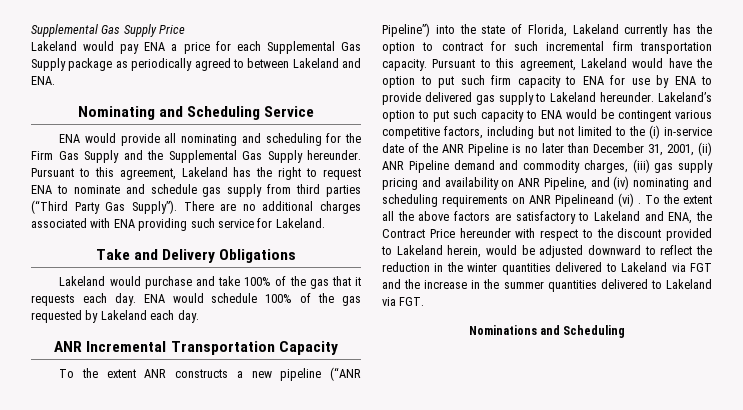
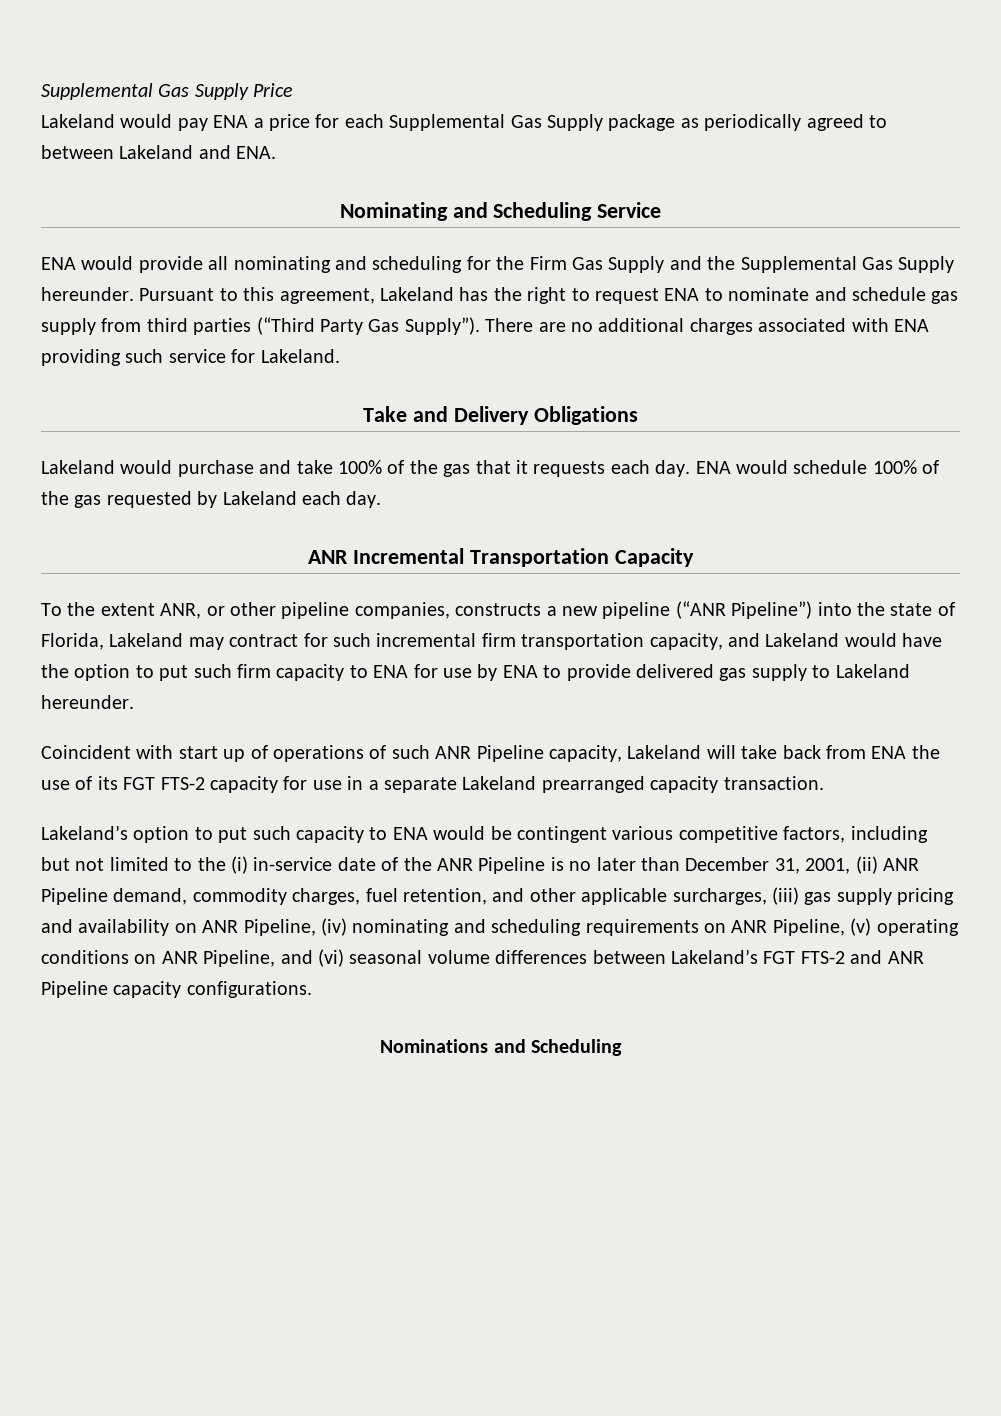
[144,369,167,378] ANR -> [160,602,450,619] ANR, or other pipeline companies,
[624,24,712,37] [382,42,434,54] currently has the option to -> [188,637,224,650] may
[382,58,576,71] capacity. Pursuant to this agreement, -> [649,633,760,650] capacity, and
(655, 97) none -> [41,745,940,762] [41,776,824,793] // Coincident with start up of operations of such ANR Pipeline capacity, Lakeland will take back from ENA the use of its FGT FTS-2 capacity for use in a separate Lakeland prearranged capacity transaction. //
[453,160,628,173] demand and commodity charges, -> [113,888,767,905] demand, commodity charges, fuel retention, and other applicable surcharges,
[590,177,610,187] and -> (316, 927) none
[555,193,712,207] [382,211,712,224] [382,228,712,241] [381,245,712,258] [382,262,712,275] [382,279,712,292] [382,297,425,306] Pipelineand (vi) . To the extent all the above factors are satisfactory to Lakeland and ENA, the Contract Price hereunder with respect to the discount provided to Lakeland herein, would be adjusted downward to reflect the reduction in the winter quantities delivered to Lakeland via FGT and the increase in the summer quantities delivered to Lakeland via FGT. -> [772,918,959,936] [41,949,924,967] [41,981,312,998] Pipeline, (v) operating conditions on ANR Pipeline, and (vi) seasonal volume differences between Lakeland’s FGT FTS-2 and ANR Pipeline capacity configurations.

